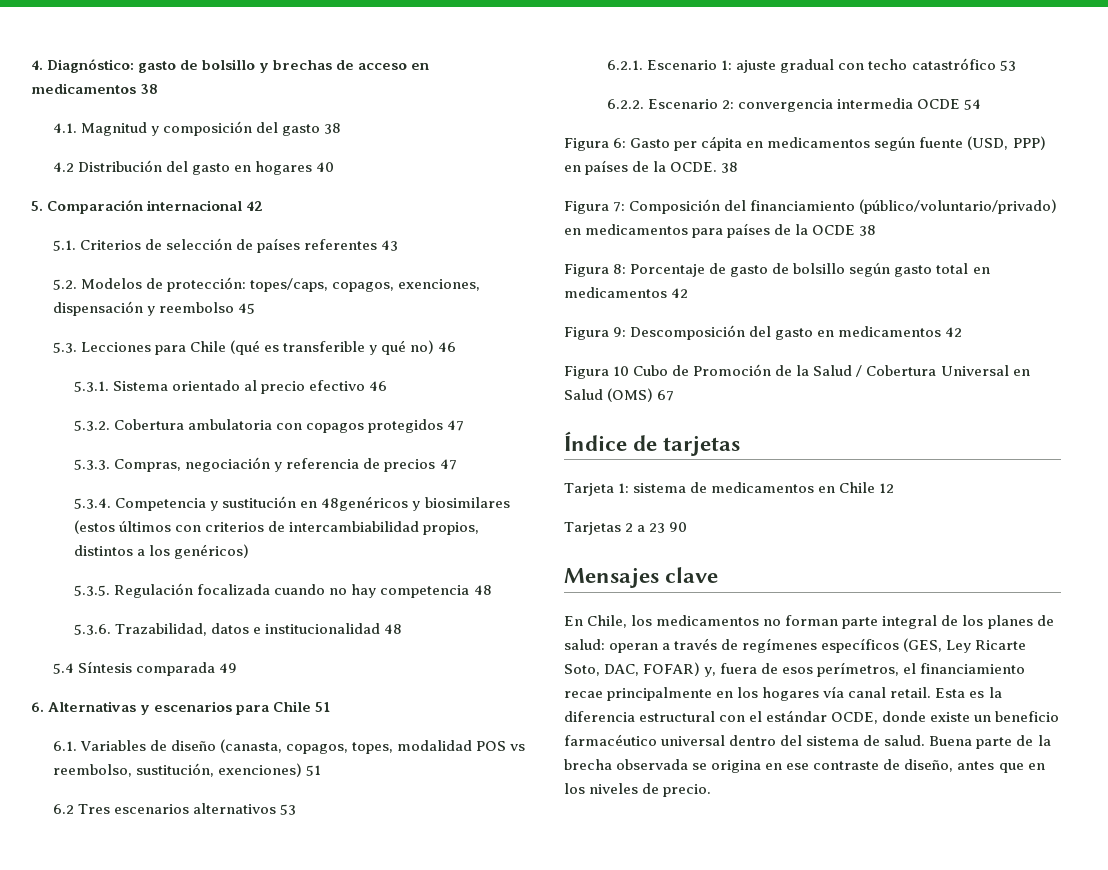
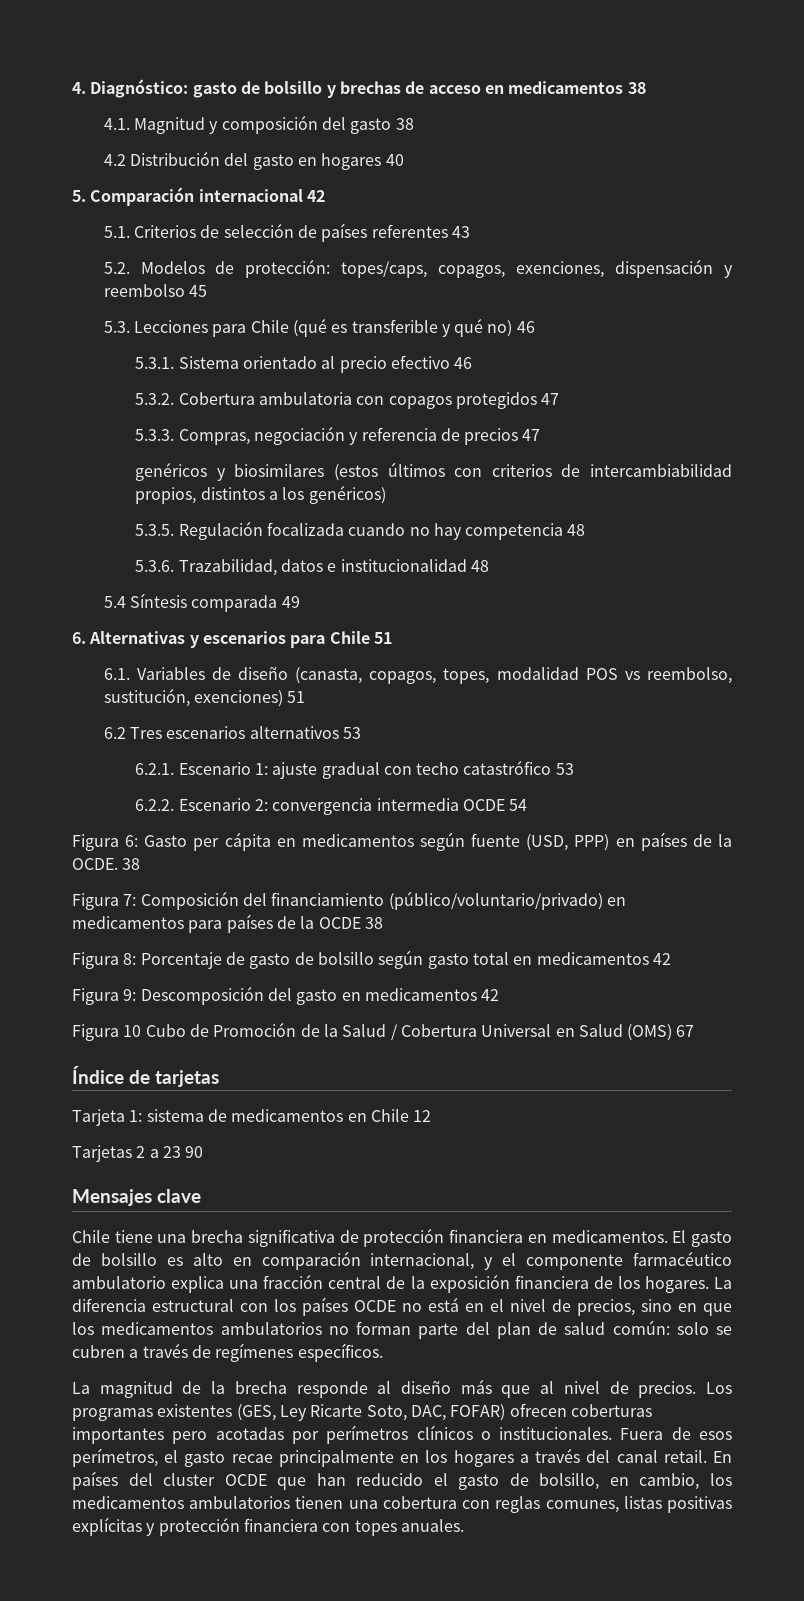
[74,496,409,511] 5.3.4. Competencia y sustitución en 48genéricos -> [135,462,208,481] genéricos
[564,615,760,628] En Chile, los medicamentos -> [72,1228,733,1247] [72,1251,733,1270] [72,1274,733,1293] [72,1297,732,1316] [72,1322,322,1335] Chile tiene una brecha significativa de protección financiera en medicamentos. El gasto de bolsillo es alto en comparación internacional, y el componente farmacéutico ambulatorio explica una fracción central de la exposición financiera de los hogares. La diferencia estructural con los países OCDE no está en el nivel de precios, sino en que los medicamentos ambulatorios
[882,615,1054,629] [564,638,900,653] integral de los planes de salud: operan a través de regímenes específicos -> [465,1320,732,1339] [72,1343,383,1362] [72,1379,732,1398] [72,1404,233,1421] del plan de salud común: solo se cubren a través de regímenes específicos. // La magnitud de la brecha responde al diseño más que al nivel de precios. Los programas existentes
[704,663,758,677] y, fuera -> [509,1403,652,1417] [72,1425,664,1444] ofrecen coberturas importantes pero acotadas por perímetros clínicos o institucionales. Fuera
[920,663,1026,674] financiamiento -> [184,1451,226,1467] gasto
[823,686,1002,698] [564,710,1060,724] [564,734,1051,749] [564,759,1045,773] [564,783,712,797] vía canal retail. Esta es la diferencia estructural con el estándar OCDE, donde existe un beneficio farmacéutico universal dentro del sistema de salud. Buena parte de la brecha observada se origina en ese contraste de diseño, antes que en los niveles de precio. -> [519,1448,733,1463] [72,1471,733,1490] [72,1496,732,1513] [72,1517,464,1536] a través del canal retail. En países del cluster OCDE que han reducido el gasto de bolsillo, en cambio, los medicamentos ambulatorios tienen una cobertura con reglas comunes, listas positivas explícitas y protección financiera con topes anuales.

